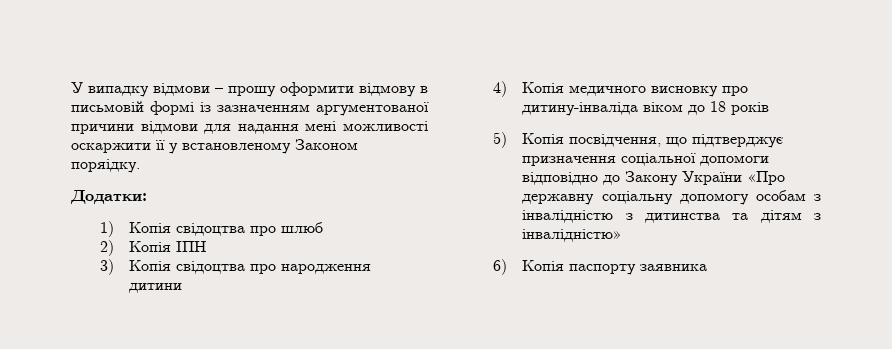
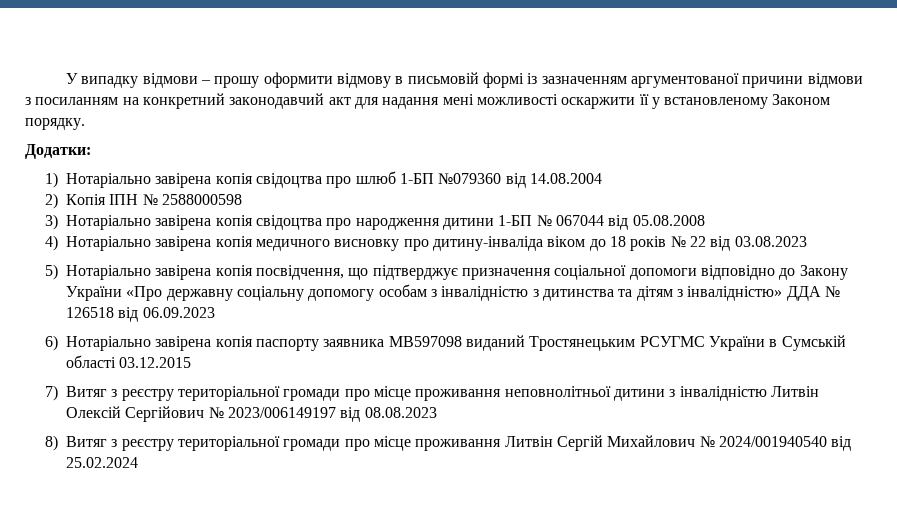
(198, 127) none -> [25,93,351,109] з посиланням на конкретний законодавчий акт
[71,159,140,173] поряідку. -> [25,118,85,130] порядку.
[129,222,172,233] Копія -> [66,173,253,188] Нотаріально завірена копія
(324, 227) none -> [399,173,602,188] 1-БП №079360 від 14.08.2004
(207, 246) none -> [142,194,242,205] № 2588000598
[129,260,172,271] Копія -> [66,215,253,230] Нотаріально завірена копія
[493,81,565,97] // 4) Копія -> [498,215,705,230] [45,235,253,251] 1-БП № 067044 від 05.08.2008 // 4) Нотаріально завірена копія
[493,132,565,148] // 5) Копія -> [670,236,807,251] [45,264,253,280] № 22 від 03.08.2023 // 5) Нотаріально завірена копія
[493,259,708,275] // 6) Копія паспорту заявника -> [786,286,840,301] [66,307,215,322] [45,335,846,351] [66,355,192,368] [45,385,819,401] [66,406,437,422] [45,435,852,451] [66,457,139,468] ДДА № 126518 від 06.09.2023 // 6) Нотаріально завірена копія паспорту заявника МВ597098 виданий Тростянецьким РСУГМС України в Сумській області 03.12.2015 // 7) Витяг з реєстру територіальної громади про місце проживання неповнолітньої дитини з інвалідністю Литвін Олексій Сергійович № 2023/006149197 від 08.08.2023 // 8) Витяг з реєстру територіальної громади про місце проживання Литвін Сергій Михайлович № 2024/001940540 від 25.02.2024

